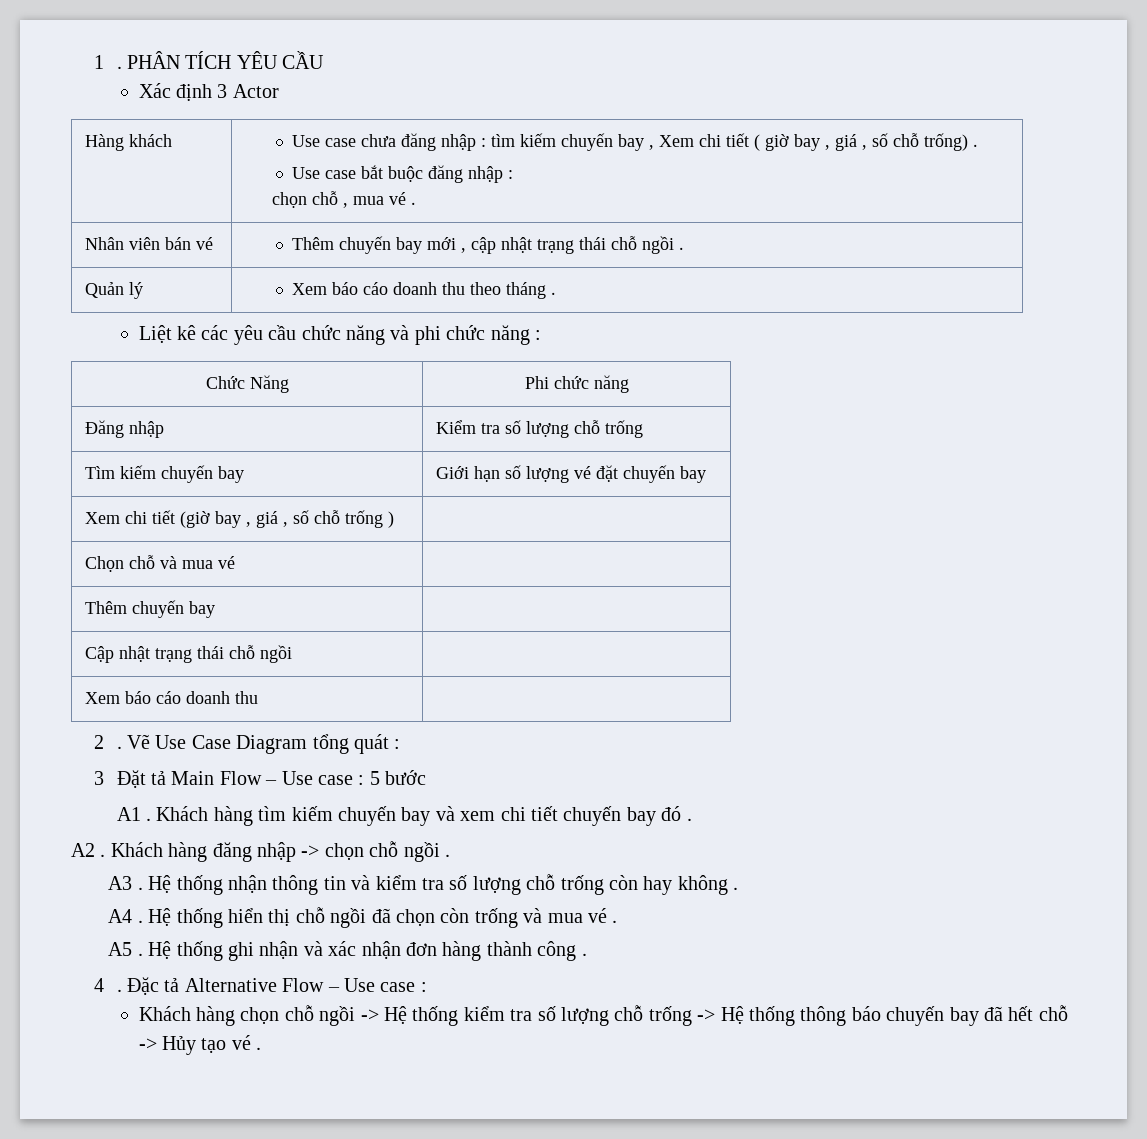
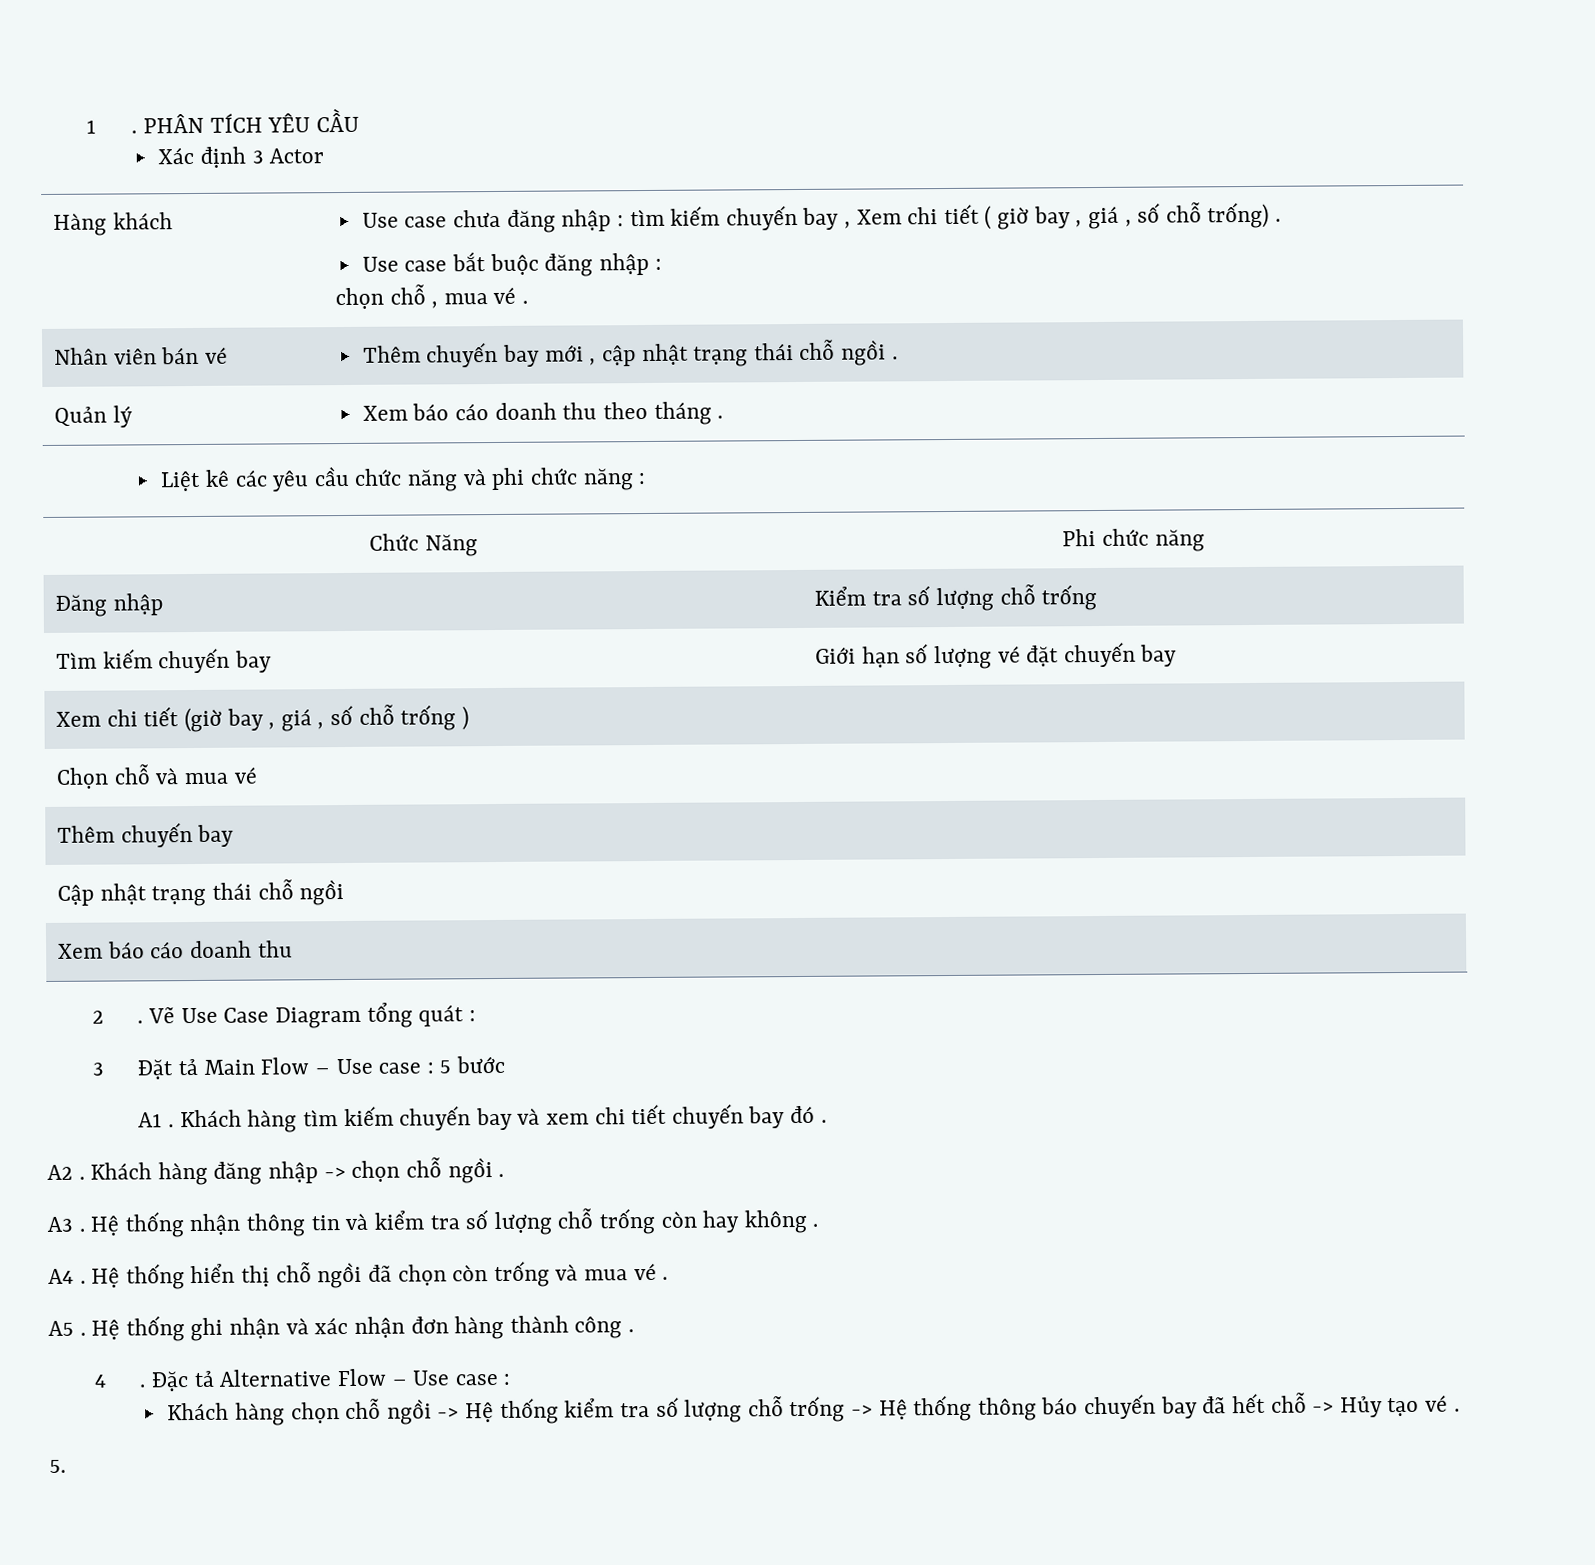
(262, 1048) none -> [49,1459,66,1473] // 5.

